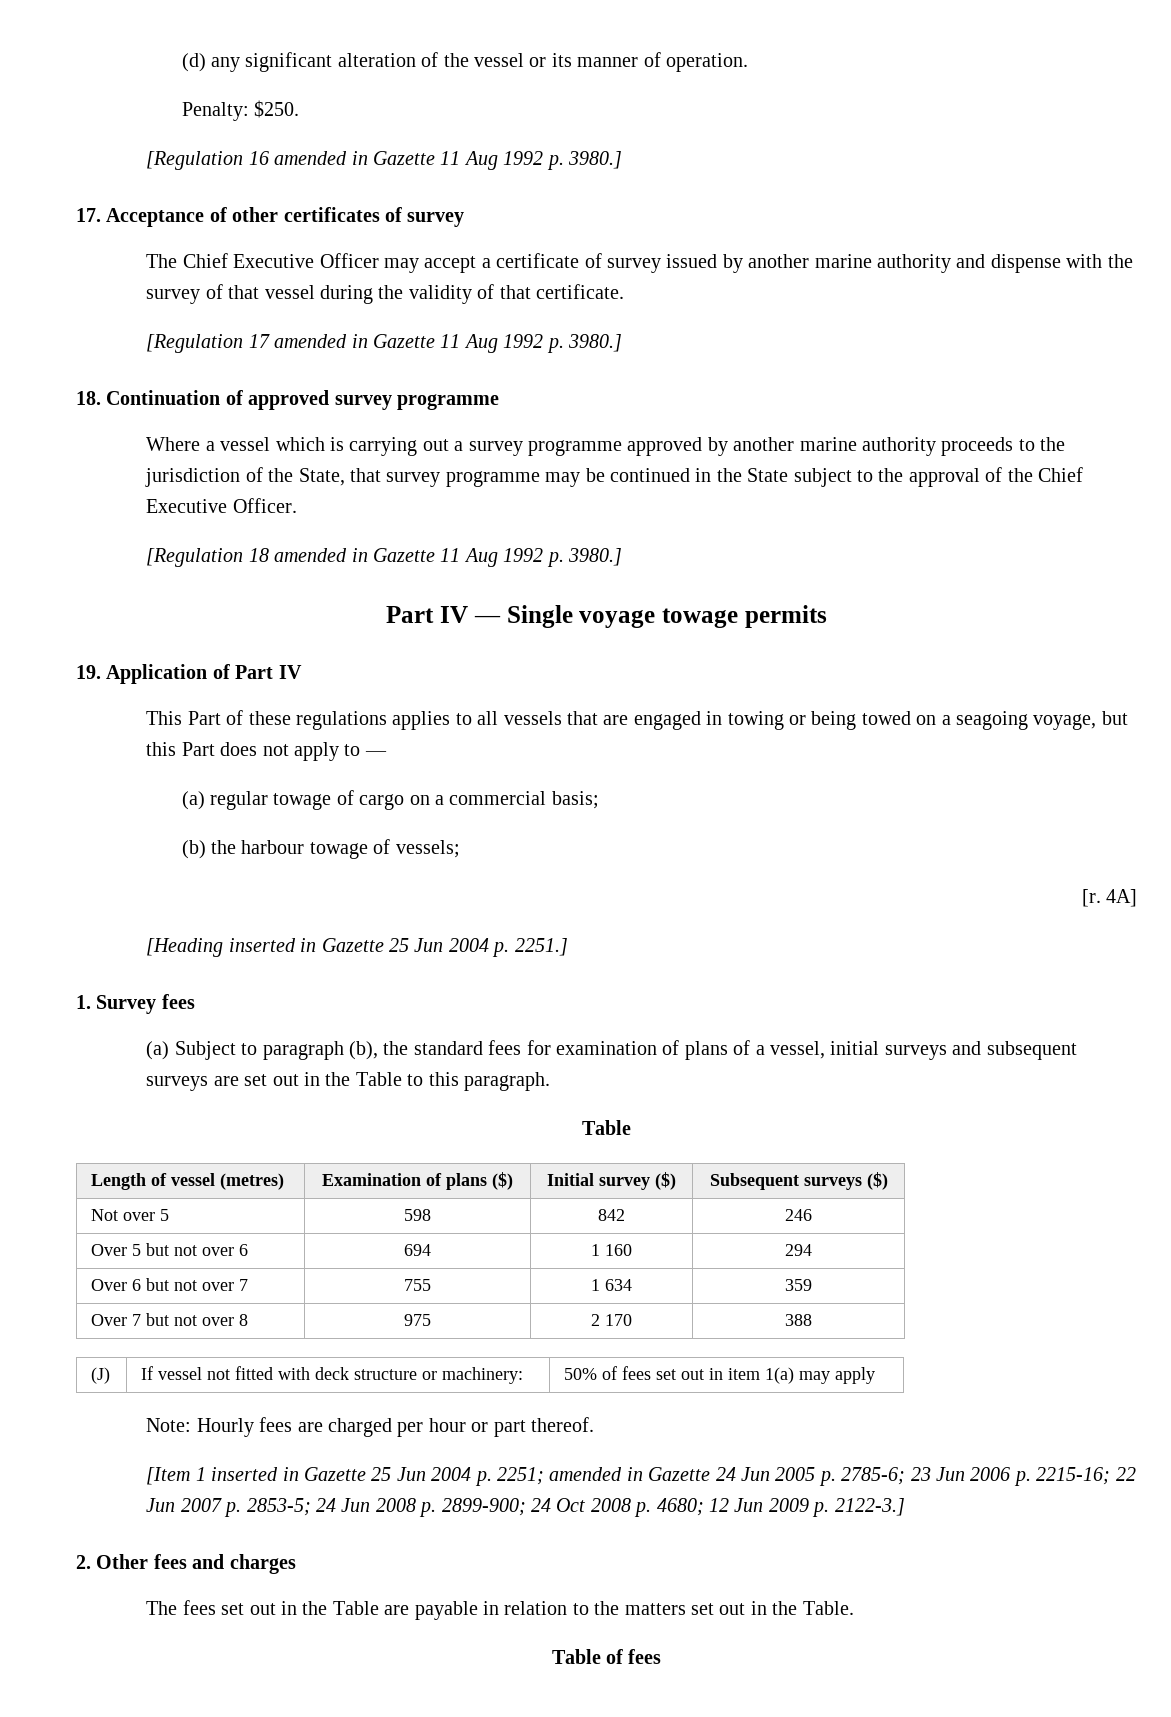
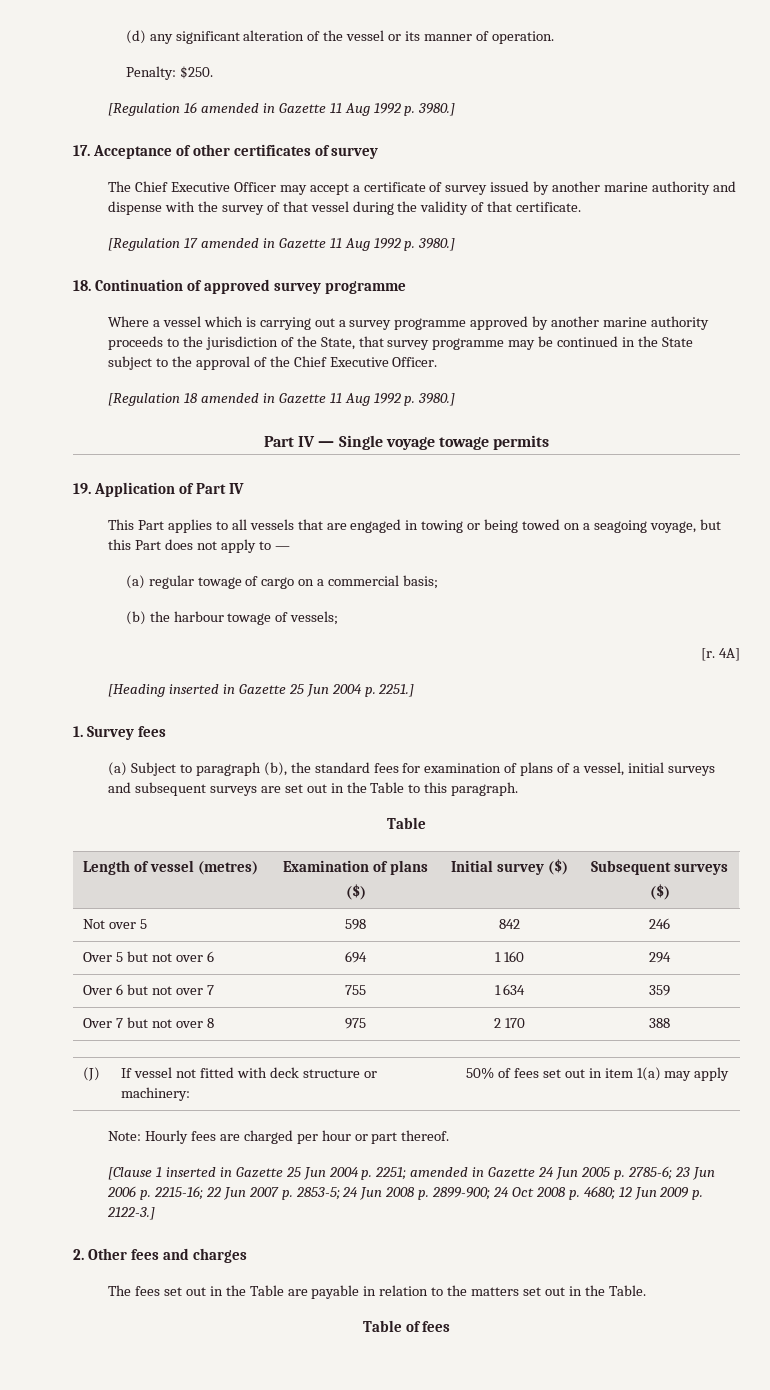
[226,710,387,730] of these regulations -> (165, 525) none
(487, 1181) none -> (428, 867) //
(862, 1183) none -> (728, 869) //
[146,1467,191,1485] [Item -> [108,1167,153,1180] [Clause

